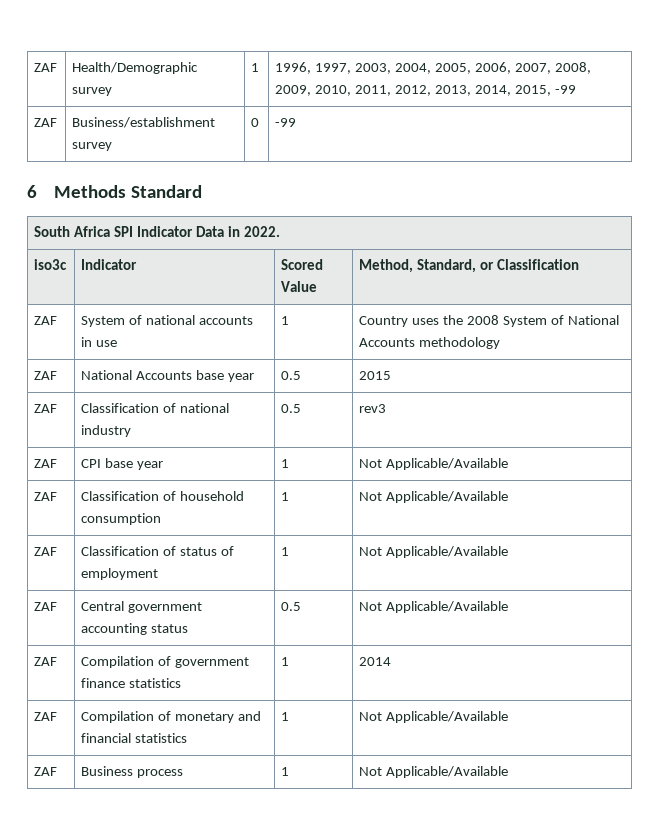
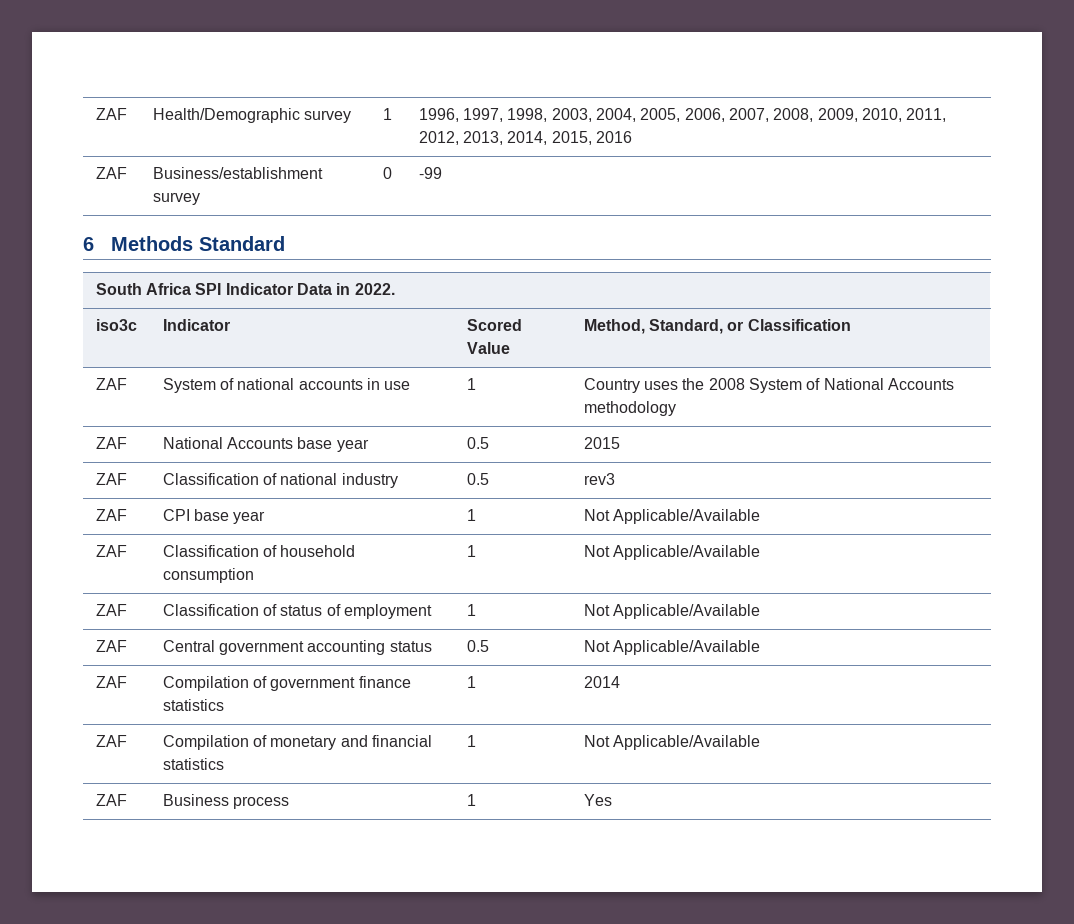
(352, 68) none -> [507,108,548,122] 1998,
[554,85,576,94] -99 -> [595,131,632,143] 2016
[359,766,509,778] Not Applicable/Available -> [583,794,612,806] Yes

